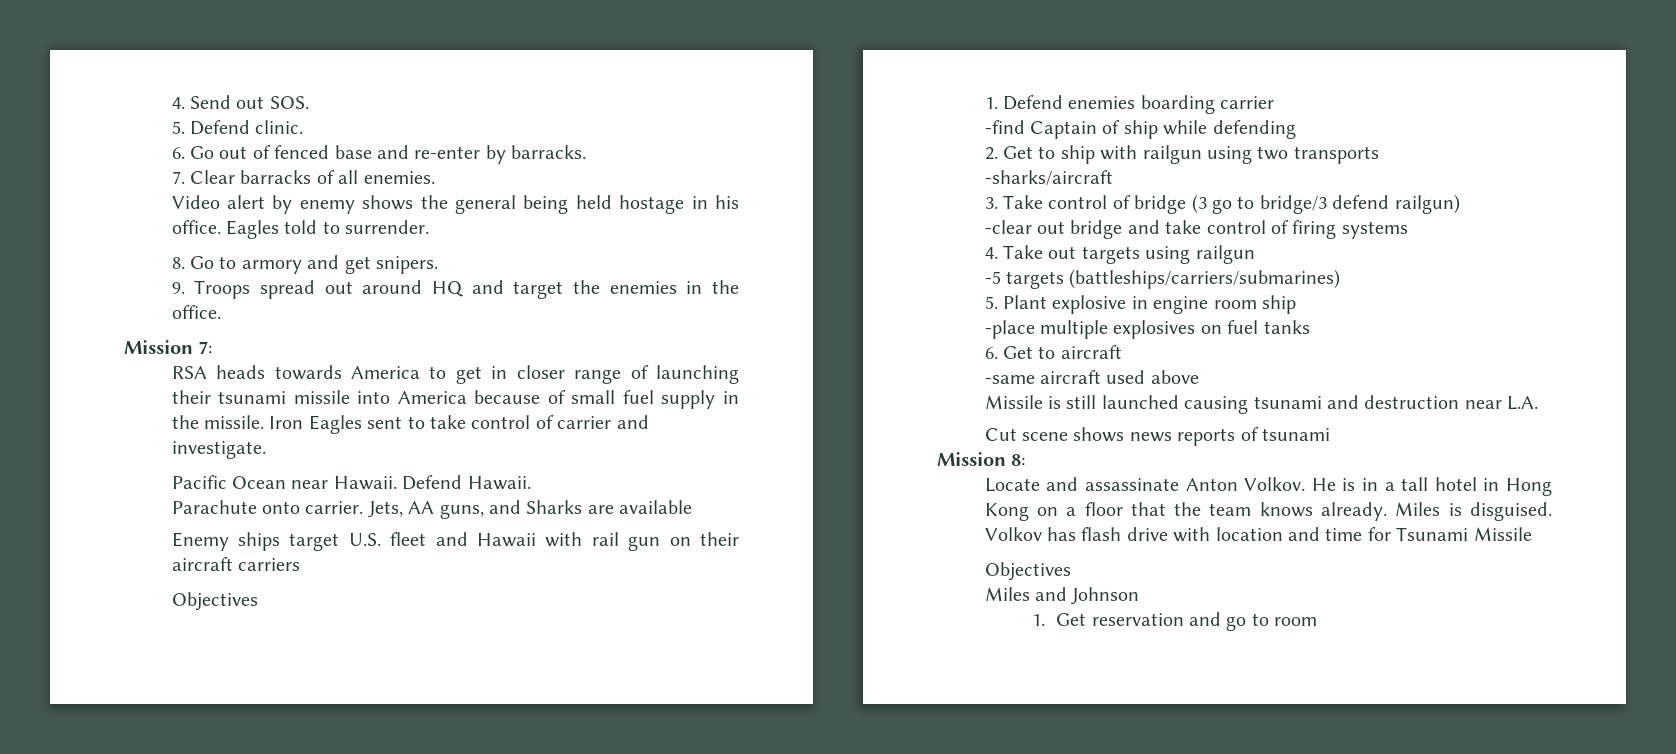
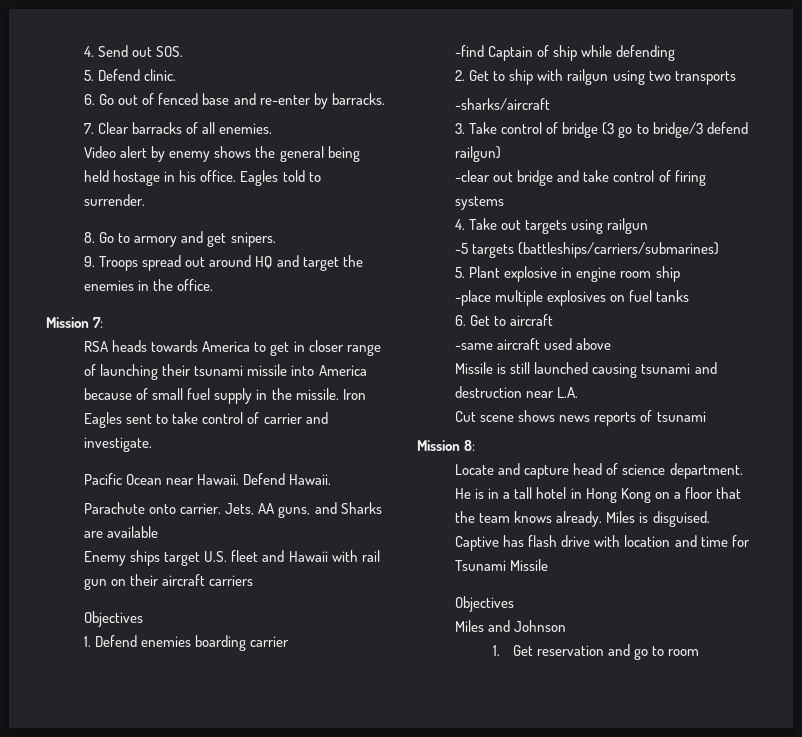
[1084,477,1306,491] assassinate Anton Volkov. -> [524,463,743,479] capture head of science department.
[984,527,1042,541] Volkov -> [455,536,500,551] Captive

